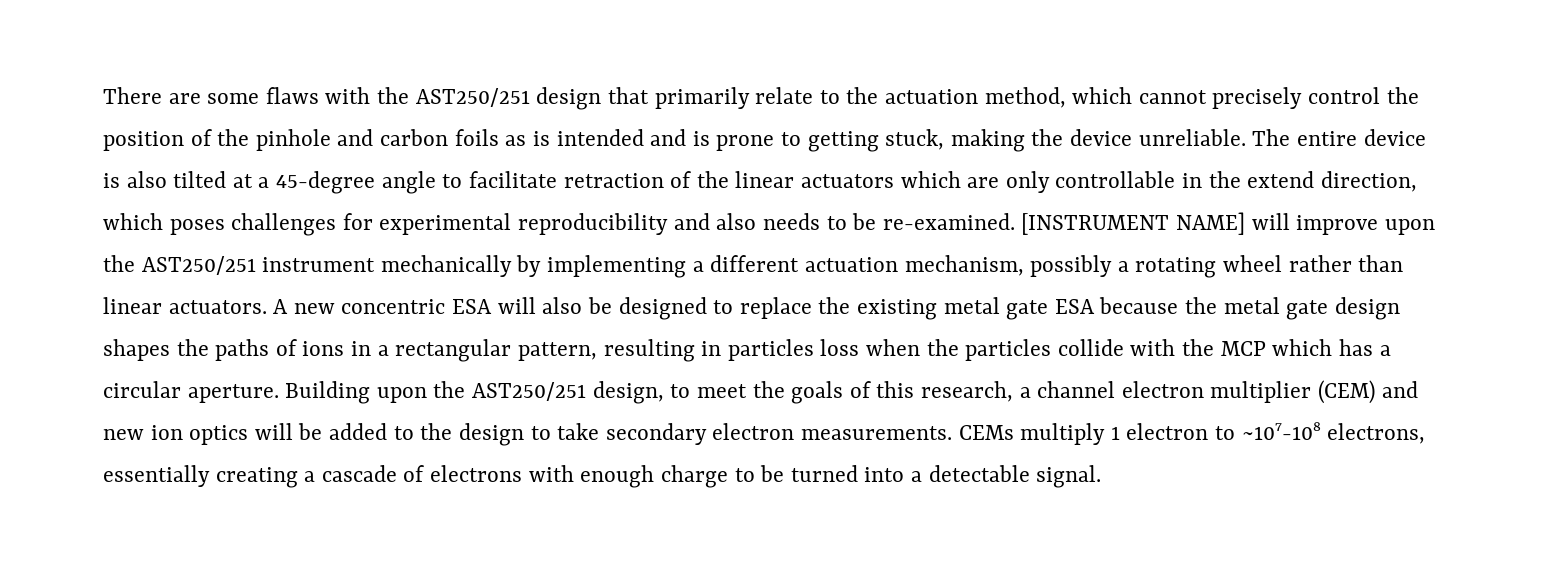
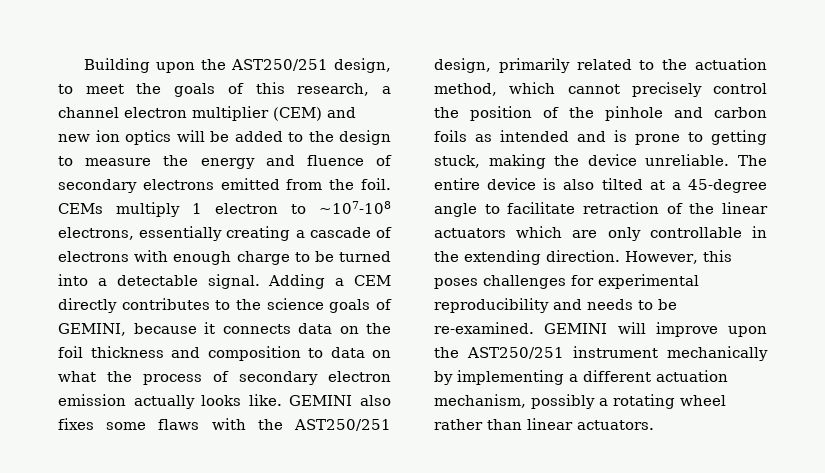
[103,87,201,104] There are -> [84,58,391,73] [58,82,392,97] [58,106,356,121] [58,130,391,145] [58,155,392,169] [58,178,392,193] [58,201,391,217] [58,226,392,241] [58,250,391,265] [58,274,391,289] [58,298,392,313] [58,322,391,336] [58,346,391,361] [58,371,391,385] [58,394,391,409] [58,418,94,430] Building upon the AST250/251 design, to meet the goals of this research, a channel electron multiplier (CEM) and new ion optics will be added to the design to measure the energy and fluence of secondary electrons emitted from the foil. CEMs multiply 1 electron to ~107-108 electrons, essentially creating a cascade of electrons with enough charge to be turned into a detectable signal. Adding a CEM directly contributes to the science goals of GEMINI, because it connects data on the foil thickness and composition to data on what the process of secondary electron emission actually looks like. GEMINI also fixes
[536,87,814,110] design that primarily relate -> [434,58,632,73] design, primarily related
[532,131,550,146] is -> (492, 138) none
[1247,171,1417,192] [103,213,163,230] extend direction, which -> [464,250,732,265] extending direction. However, this
[716,213,757,230] also -> (582, 304) none
[1021,212,1245,235] [INSTRUMENT NAME] -> [544,323,608,334] GEMINI
[273,297,1400,320] [103,339,1391,362] [103,380,1418,404] [103,422,1426,446] [103,465,1102,488] A new concentric ESA will also be designed to replace the existing metal gate ESA because the metal gate design shapes the paths of ions in a rectangular pattern, resulting in particles loss when the particles collide with the MCP which has a circular aperture. Building upon the AST250/251 design, to meet the goals of this research, a channel electron multiplier (CEM) and new ion optics will be added to the design to take secondary electron measurements. CEMs multiply 1 electron to ~107-108 electrons, essentially creating a cascade of electrons with enough charge to be turned into a detectable signal. -> (654, 425) none

